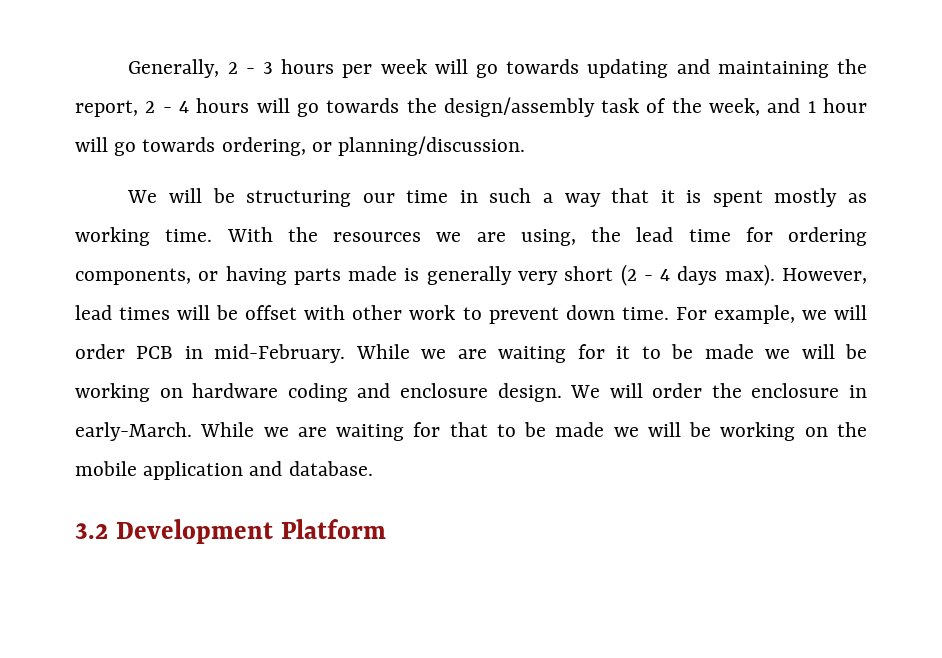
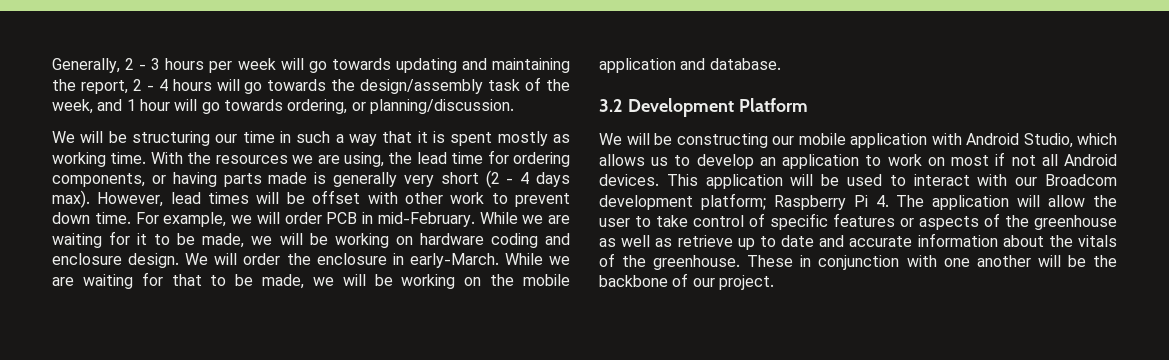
[704,344,754,359] made -> [202,233,245,248] made,
[555,422,605,437] made -> [262,274,305,289] made,
(386, 529) none -> [599,133,1117,148] [599,152,1117,169] [599,174,1117,189] [599,193,1117,210] [599,213,1117,230] [599,233,1117,250] [599,253,1118,270] [599,273,774,290] // We will be constructing our mobile application with Android Studio, which allows us to develop an application to work on most if not all Android devices. This application will be used to interact with our Broadcom development platform; Raspberry Pi 4. The application will allow the user to take control of specific features or aspects of the greenhouse as well as retrieve up to date and accurate information about the vitals of the greenhouse. These in conjunction with one another will be the backbone of our project.

